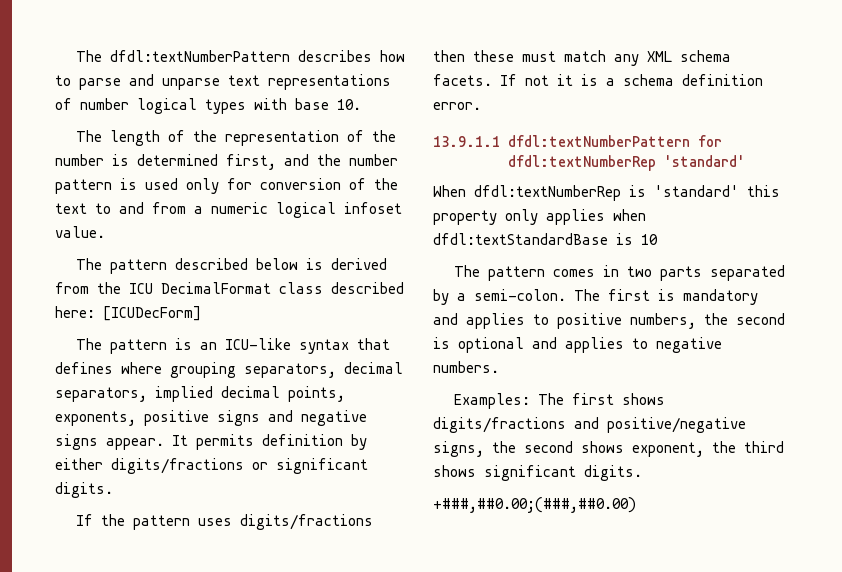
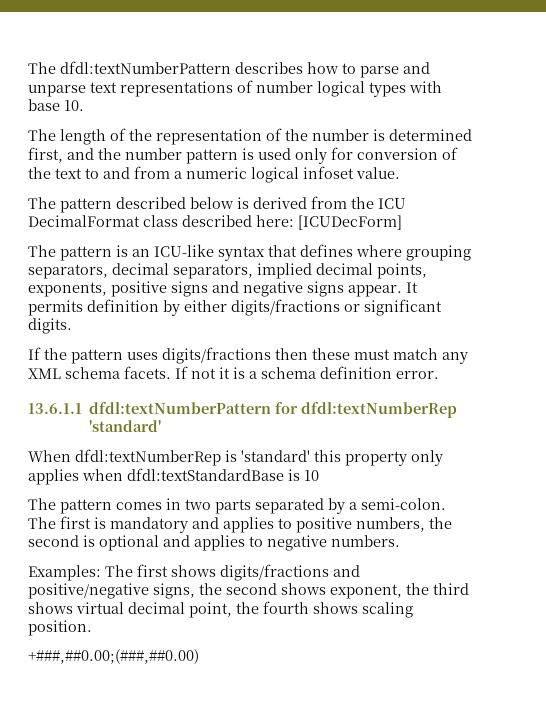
[433,136,500,147] 13.9.1.1 -> [28,403,82,414] 13.6.1.1
[484,465,642,481] significant digits. -> [76,601,413,618] [28,620,92,636] virtual decimal point, the fourth shows scaling position.

